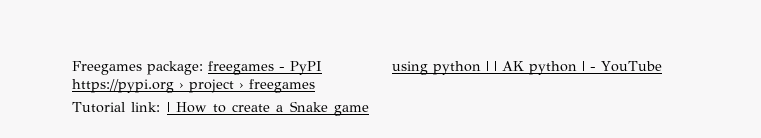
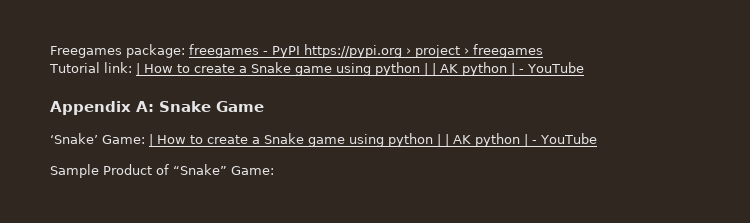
(662, 66) none -> [50,101,264,115] [50,133,597,147] [50,164,274,178] // Appendix A: Snake Game // ‘Snake’ Game: | How to create a Snake game using python | | AK python | - YouTube // Sample Product of “Snake” Game:

